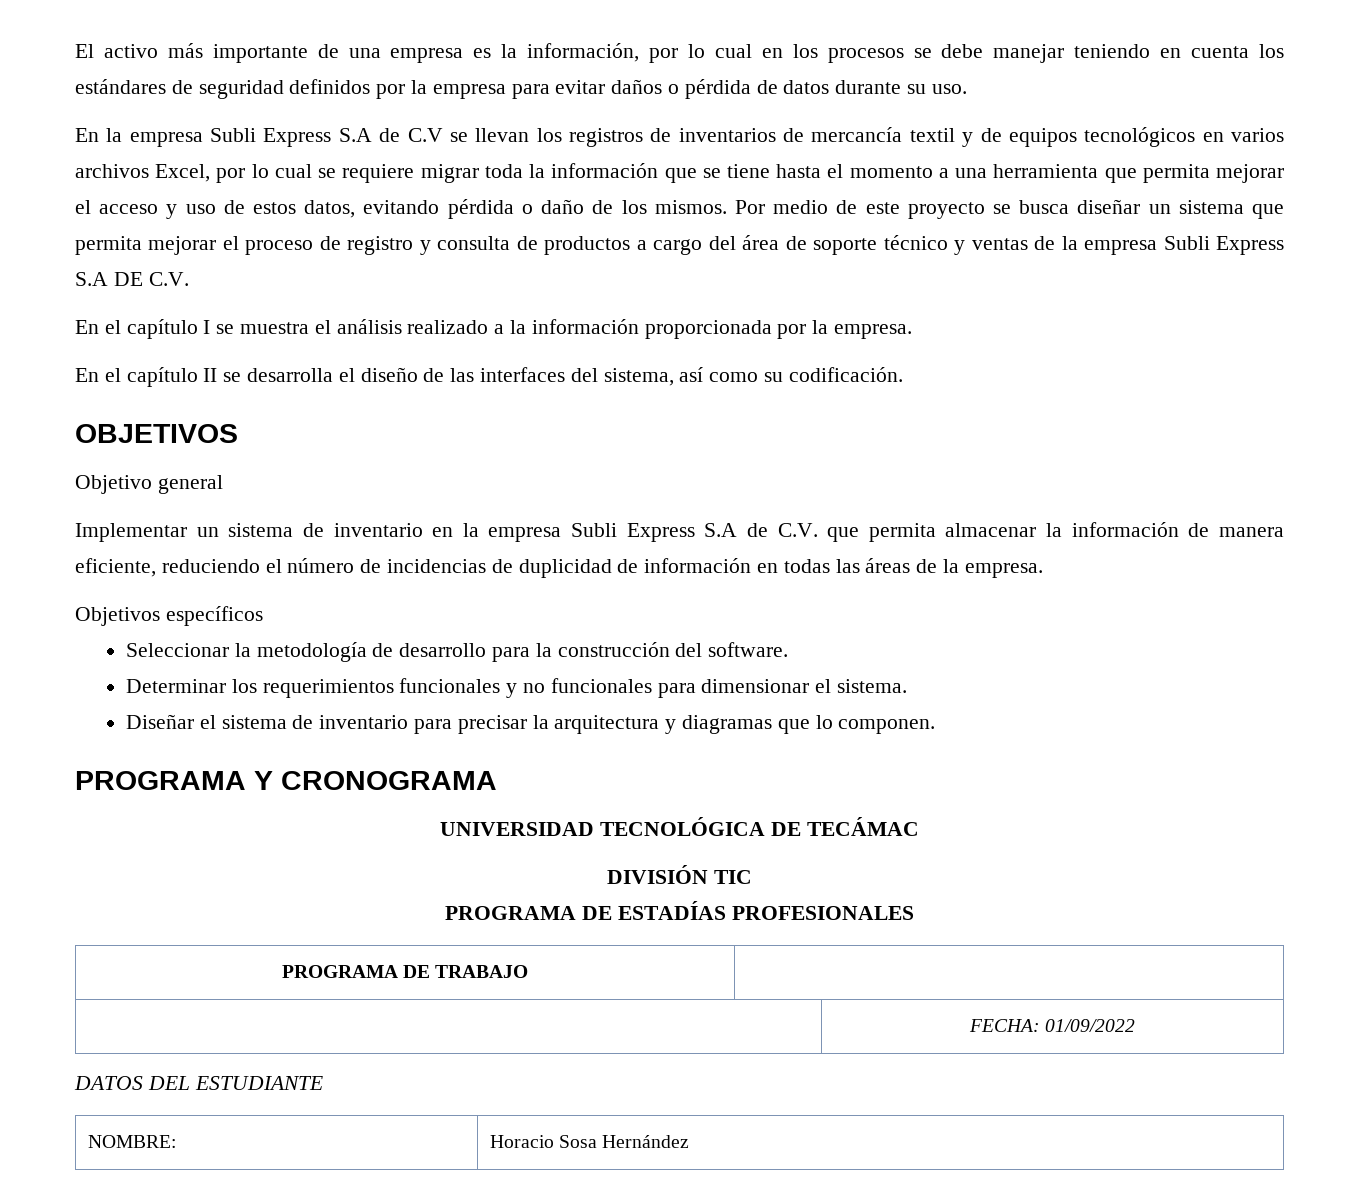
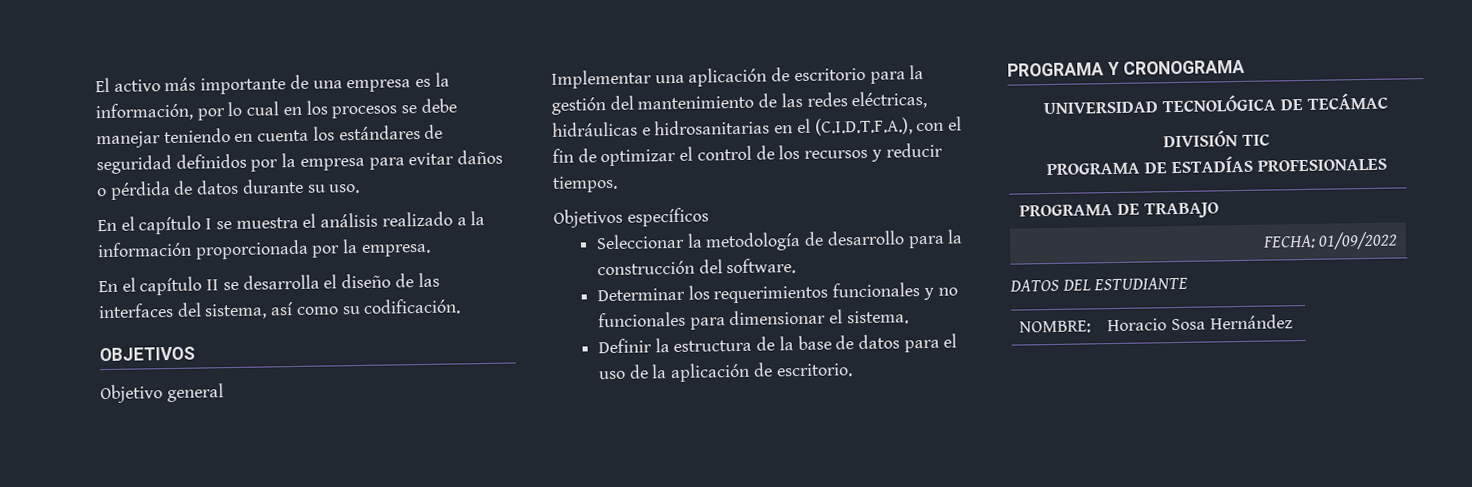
[75,127,1284,147] [75,163,1285,183] [75,199,1285,219] [75,235,1285,255] [75,272,189,286] // En la empresa Subli Express S.A de C.V se llevan los registros de inventarios de mercancía textil y de equipos tecnológicos en varios archivos Excel, por lo cual se requiere migrar toda la información que se tiene hasta el momento a una herramienta que permita mejorar el acceso y uso de estos datos, evitando pérdida o daño de los mismos. Por medio de este proyecto se busca diseñar un sistema que permita mejorar el proceso de registro y consulta de productos a cargo del área de soporte técnico y ventas de la empresa Subli Express S.A DE C.V. -> (361, 188) none
[196,522,1284,542] [75,558,1043,578] un sistema de inventario en la empresa Subli Express S.A de C.V. que permita almacenar la información de manera eficiente, reduciendo el número de incidencias de duplicidad de información en todas las áreas de la empresa. -> [654,64,925,87] [551,90,928,115] [552,116,963,137] [552,142,943,167] [552,175,618,193] una aplicación de escritorio para la gestión del mantenimiento de las redes eléctricas, hidráulicas e hidrosanitarias en el (C.I.D.T.F.A.), con el fin de optimizar el control de los recursos y reducir tiempos.
[125,714,936,734] Diseñar el sistema de inventario para precisar la arquitectura y diagramas que lo componen. -> [597,333,958,354] [598,362,853,383] Definir la estructura de la base de datos para el uso de la aplicación de escritorio.

